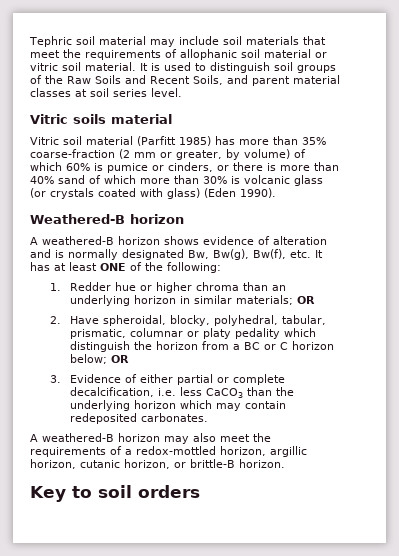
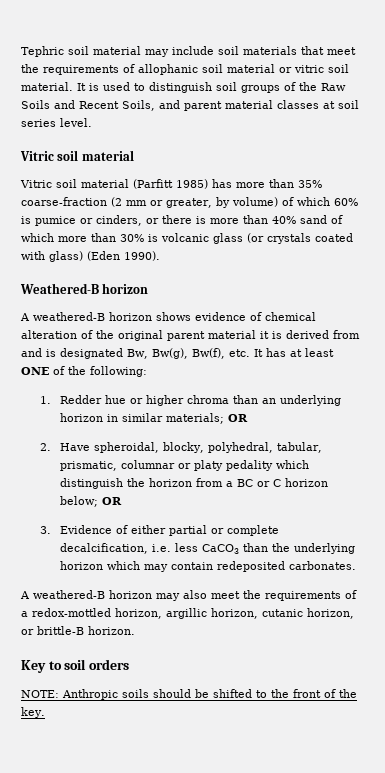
[73,114,106,124] soils -> [57,150,79,161] soil
[273,236,327,245] alteration -> [265,312,316,321] [21,330,360,341] chemical alteration of the original parent material it is derived from
[68,249,118,260] normally -> (56, 353) none
(200, 491) none -> [21,689,357,700] [21,707,45,718] // NOTE: Anthropic soils should be shifted to the front of the key.

